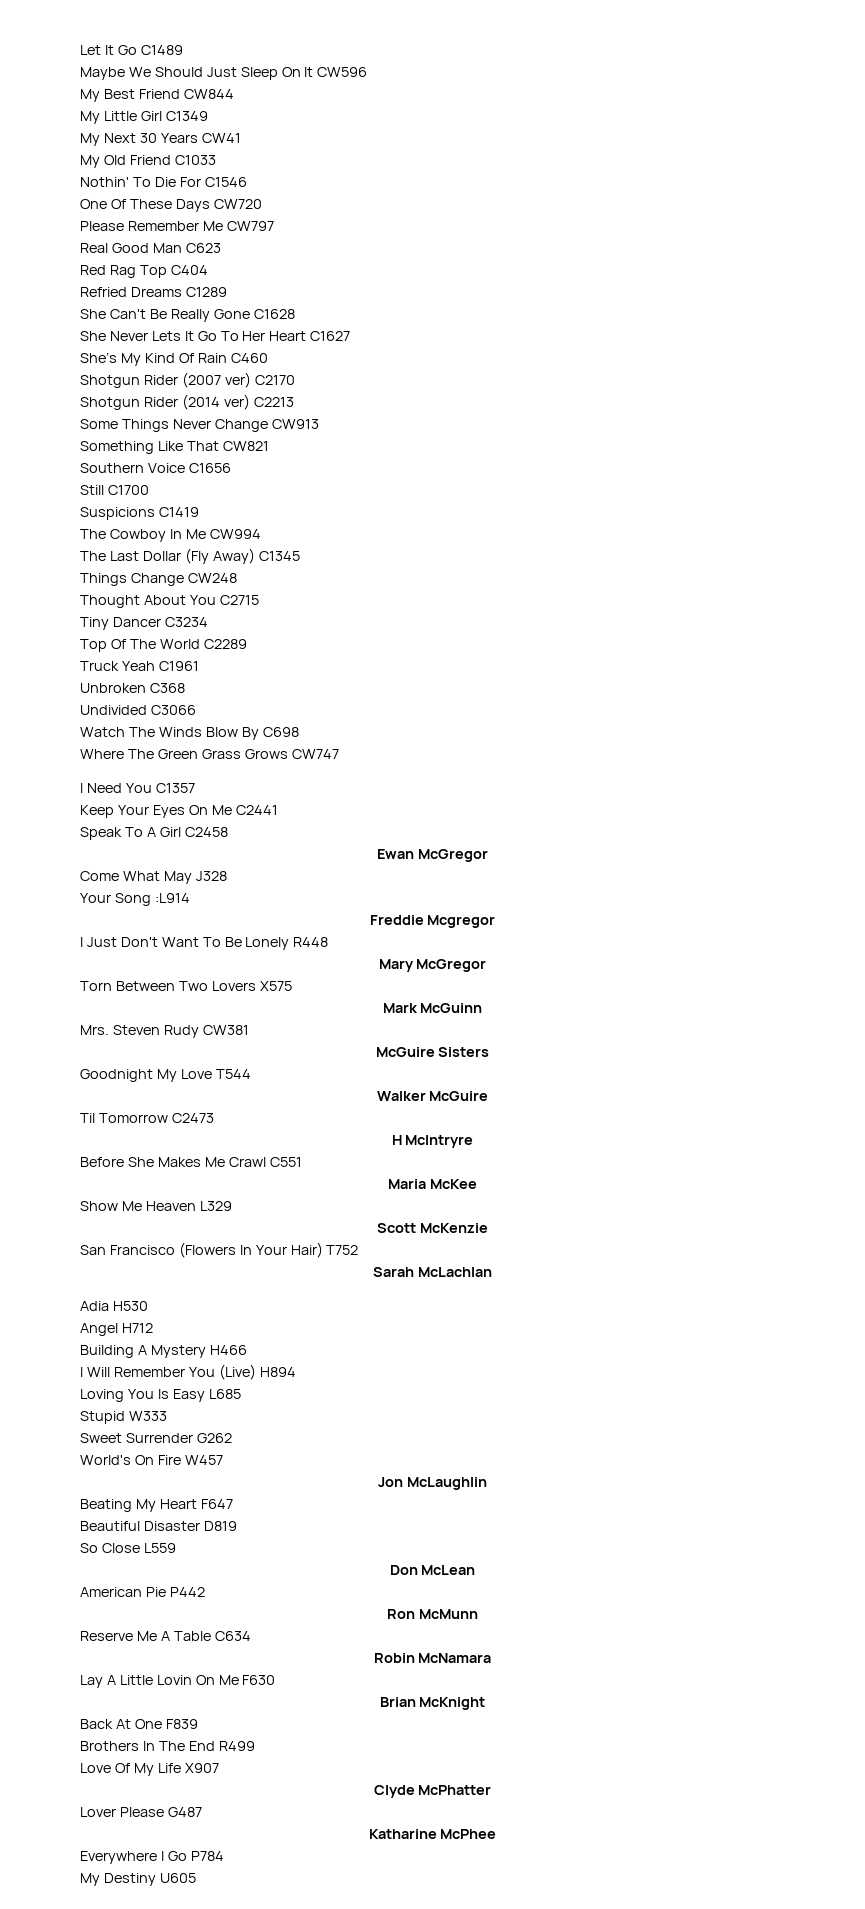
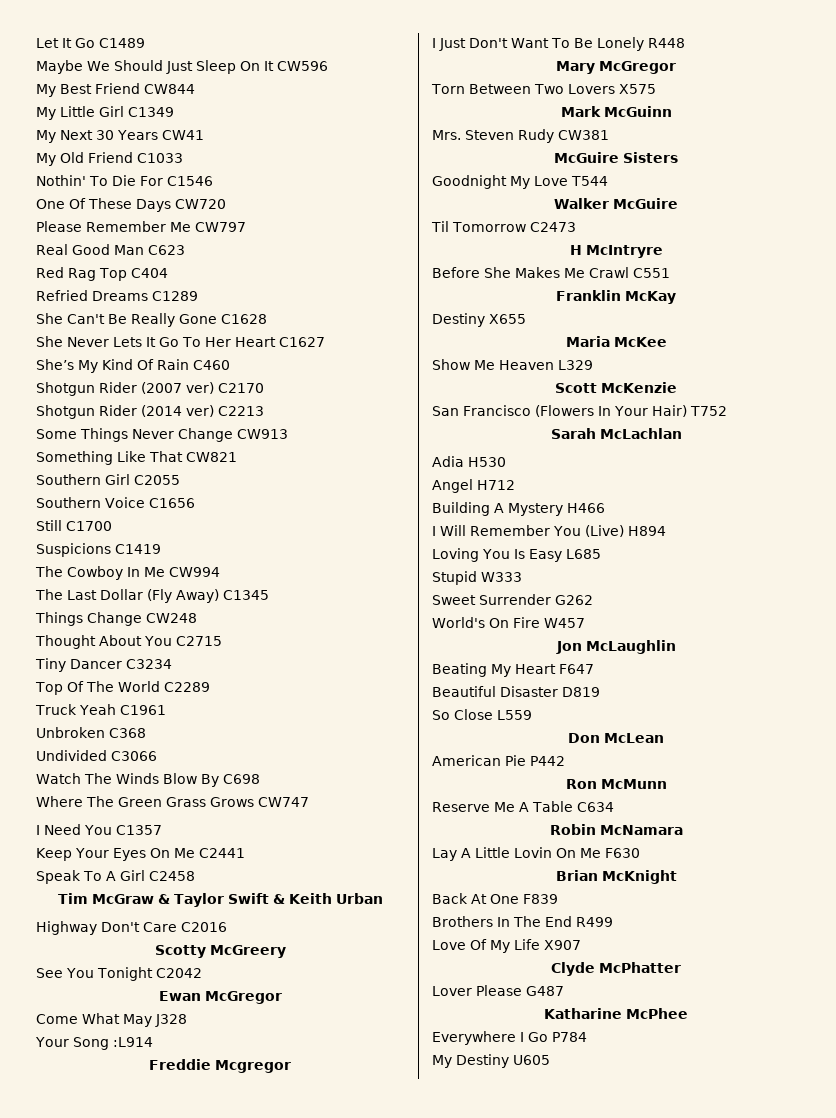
(269, 446) none -> [36,474,180,485] // Southern Girl C2055
(228, 832) none -> [57,893,383,907] [36,921,227,935] [154,945,286,958] [36,967,202,981] // Tim McGraw & Taylor Swift & Keith Urban // Highway Don't Care C2016 // Scotty McGreery // See You Tonight C2042
(302, 1162) none -> [556,290,676,304] [432,313,526,327] // Franklin McKay // Destiny X655

